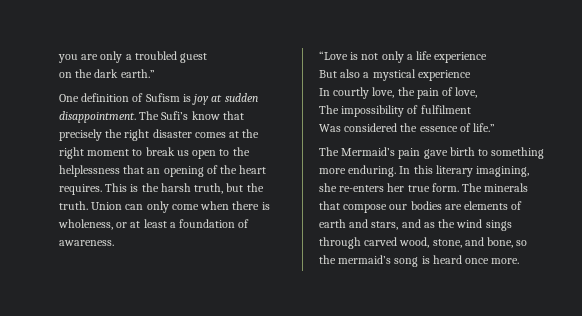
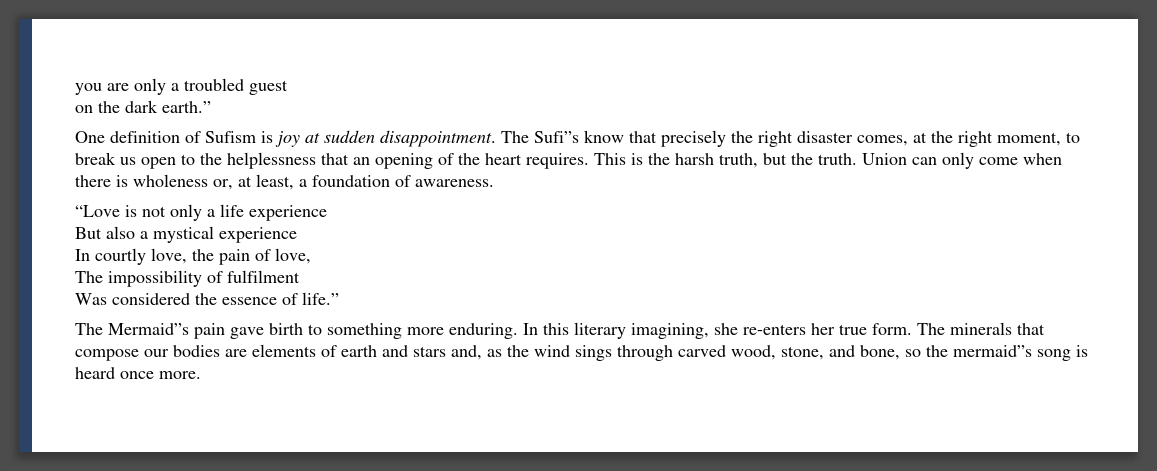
[161,111,189,120] Sufi’s -> [534,131,579,143] Sufi”s
[194,132,226,138] comes -> [857,135,908,146] comes,
[87,149,130,156] moment -> [997,132,1061,146] moment,
[58,219,167,230] wholeness, or at least -> [133,174,294,190] wholeness or, at least,
[341,147,396,156] Mermaid’s -> [108,323,189,335] Mermaid”s
[371,219,421,230] stars, and -> [413,345,482,360] stars and,
[338,255,392,264] mermaid’s -> [953,345,1032,357] mermaid”s

